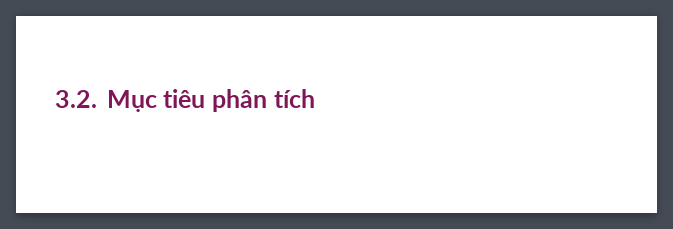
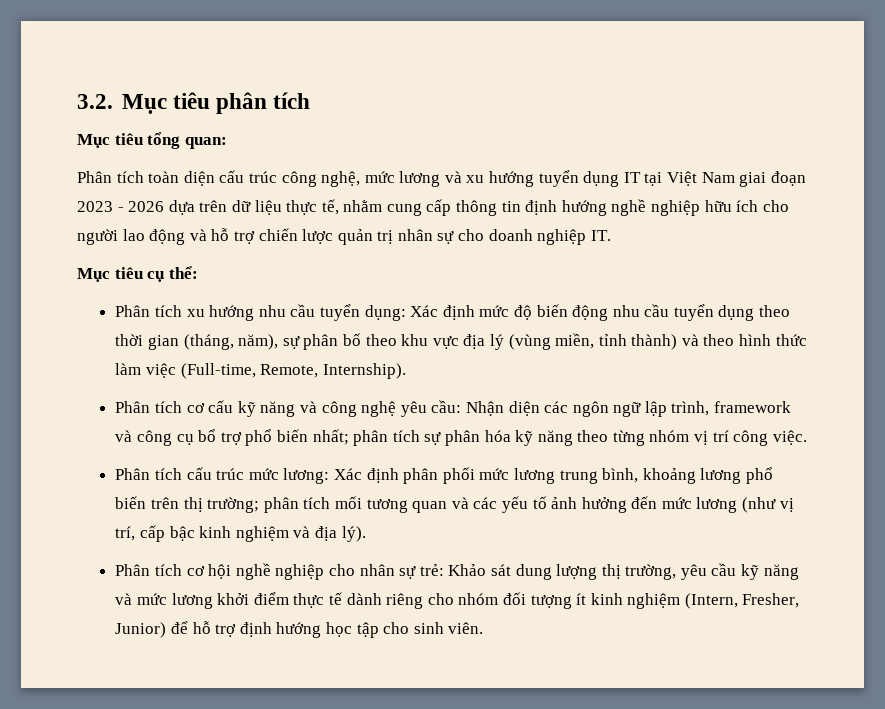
(315, 98) none -> [77,132,227,149] [77,170,806,187] [77,199,789,216] [77,228,611,245] [77,266,198,282] [115,304,791,321] [115,333,807,350] [115,363,406,379] [115,400,792,417] [115,429,807,446] [115,467,773,484] [115,496,794,513] [115,525,366,542] [115,563,799,580] [115,592,800,609] [115,621,484,638] // Mục tiêu tổng quan: // Phân tích toàn diện cấu trúc công nghệ, mức lương và xu hướng tuyển dụng IT tại Việt Nam giai đoạn 2023 - 2026 dựa trên dữ liệu thực tế, nhằm cung cấp thông tin định hướng nghề nghiệp hữu ích cho người lao động và hỗ trợ chiến lược quản trị nhân sự cho doanh nghiệp IT. // Mục tiêu cụ thể: // Phân tích xu hướng nhu cầu tuyển dụng: Xác định mức độ biến động nhu cầu tuyển dụng theo thời gian (tháng, năm), sự phân bố theo khu vực địa lý (vùng miền, tỉnh thành) và theo hình thức làm việc (Full-time, Remote, Internship). // Phân tích cơ cấu kỹ năng và công nghệ yêu cầu: Nhận diện các ngôn ngữ lập trình, framework và công cụ bổ trợ phổ biến nhất; phân tích sự phân hóa kỹ năng theo từng nhóm vị trí công việc. // Phân tích cấu trúc mức lương: Xác định phân phối mức lương trung bình, khoảng lương phổ biến trên thị trường; phân tích mối tương quan và các yếu tố ảnh hưởng đến mức lương (như vị trí, cấp bậc kinh nghiệm và địa lý). // Phân tích cơ hội nghề nghiệp cho nhân sự trẻ: Khảo sát dung lượng thị trường, yêu cầu kỹ năng và mức lương khởi điểm thực tế dành riêng cho nhóm đối tượng ít kinh nghiệm (Intern, Fresher, Junior) để hỗ trợ định hướng học tập cho sinh viên.

